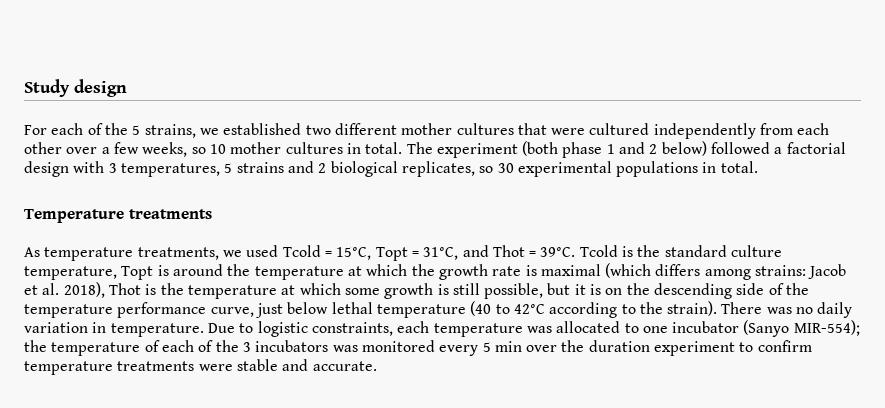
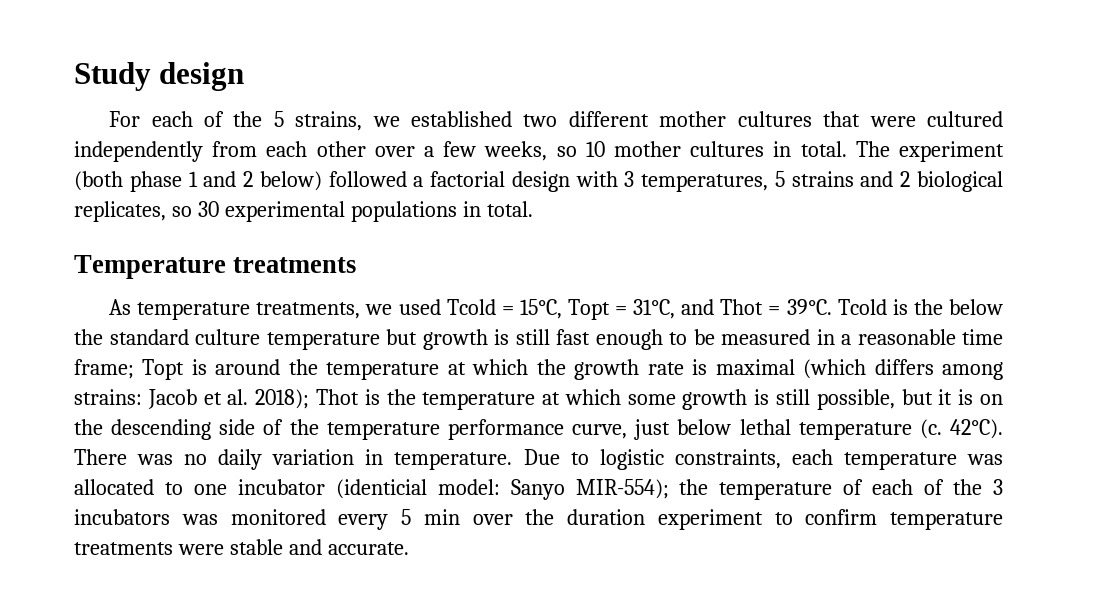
[664,245,783,257] [24,266,117,280] standard culture temperature, -> [948,299,1003,315] [74,329,1003,350] [74,359,134,379] below the standard culture temperature but growth is still fast enough to be measured in a reasonable time frame;
[63,282,105,298] 2018), -> [255,389,310,409] 2018);
[470,301,718,318] (40 to 42°C according to the strain). -> [919,419,1004,439] (c. 42°C).
[743,320,790,337] (Sanyo -> [335,479,565,500] (identicial model: Sanyo

